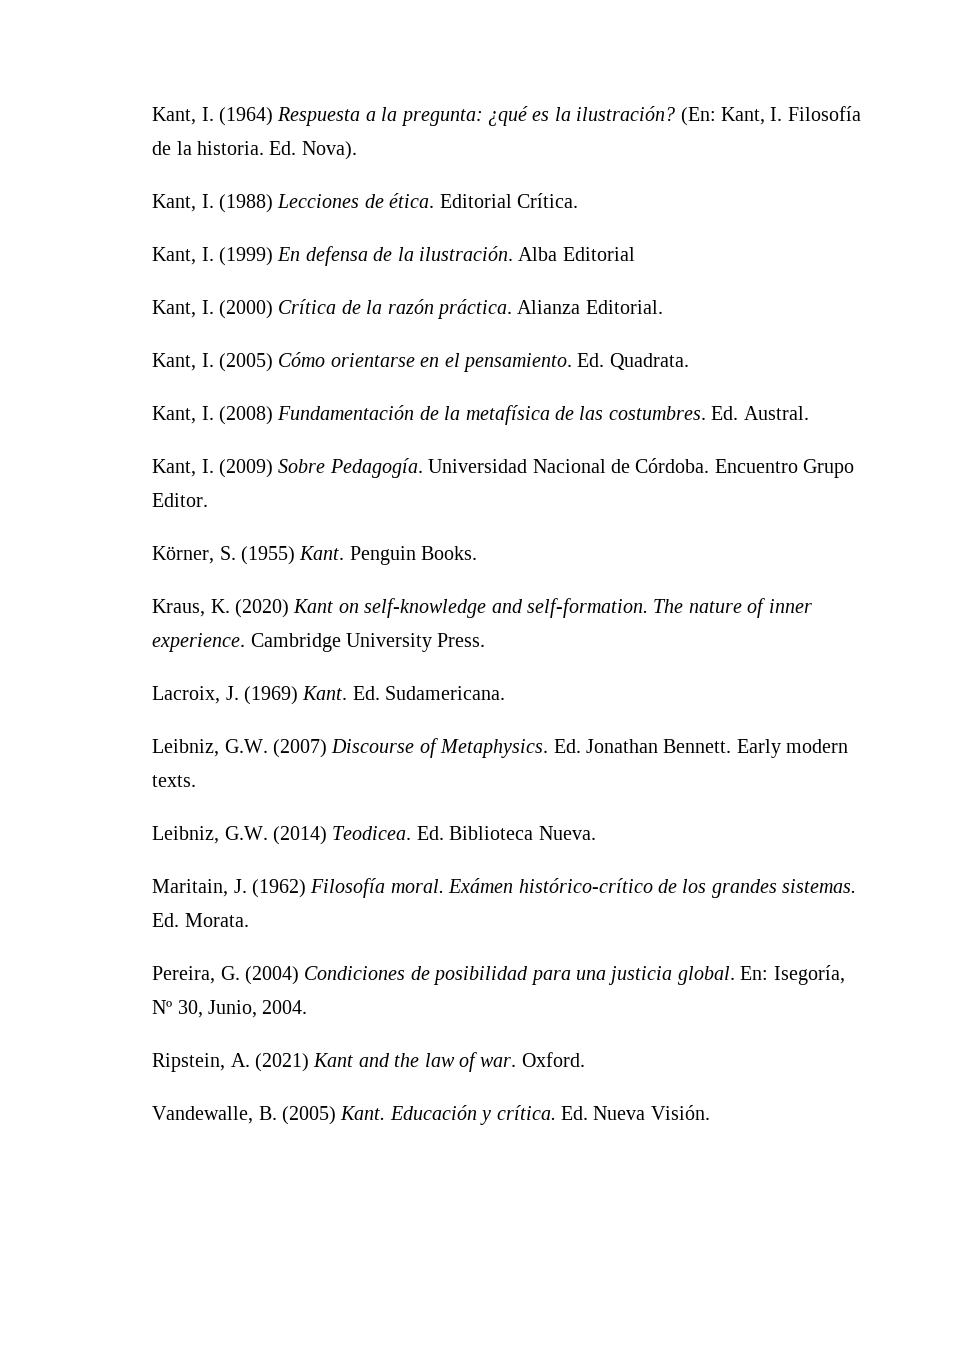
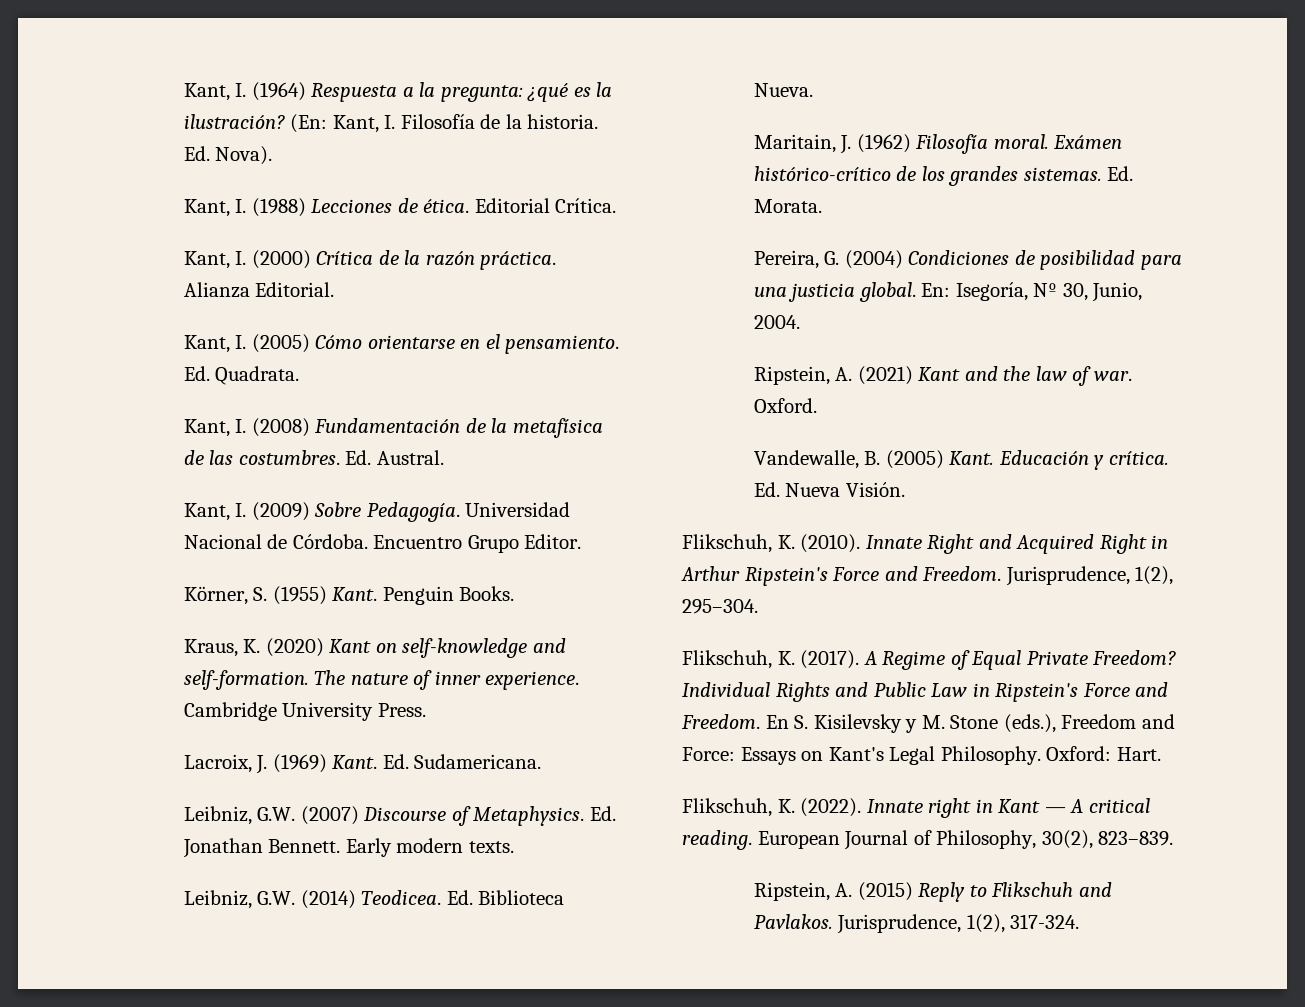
[152,246,635,266] // Kant, I. (1999) En defensa de la ilustración. Alba Editorial -> (617, 205) none
(710, 1112) none -> [682,534,1169,554] [681,566,1174,586] [682,599,758,614] [682,650,1177,670] [682,682,1169,702] [681,714,1175,733] [682,746,1161,765] [682,798,1150,818] [682,830,1174,850] [753,882,1112,902] [753,914,1080,934] // Flikschuh, K. (2010). Innate Right and Acquired Right in Arthur Ripstein's Force and Freedom. Jurisprudence, 1(2), 295–304. // Flikschuh, K. (2017). A Regime of Equal Private Freedom? Individual Rights and Public Law in Ripstein's Force and Freedom. En S. Kisilevsky y M. Stone (eds.), Freedom and Force: Essays on Kant's Legal Philosophy. Oxford: Hart. // Flikschuh, K. (2022). Innate right in Kant — A critical reading. European Journal of Philosophy, 30(2), 823–839. // Ripstein, A. (2015) Reply to Flikschuh and Pavlakos. Jurisprudence, 1(2), 317-324.

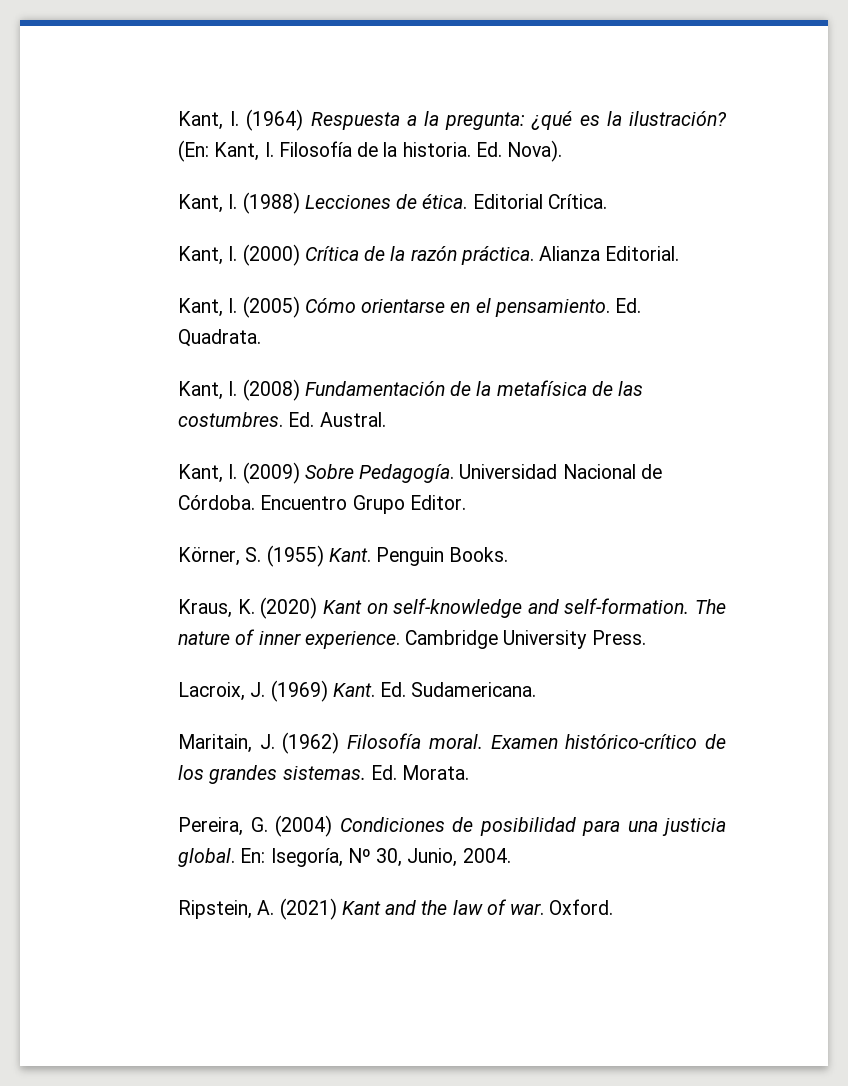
[183,806,616,826] [182,838,514,858] [183,890,565,909] [753,83,813,97] // Leibniz, G.W. (2007) Discourse of Metaphysics. Ed. Jonathan Bennett. Early modern texts. // Leibniz, G.W. (2014) Teodicea. Ed. Biblioteca Nueva. -> (537, 689) none
[1053,135,1123,149] Exámen -> [490,735,558,749] Examen
[753,450,1169,470] [753,482,905,497] [682,534,1169,554] [681,566,1174,586] [682,599,758,614] [682,650,1177,670] [682,682,1169,702] [681,714,1175,733] [682,746,1161,765] [682,798,1150,818] [682,830,1174,850] [753,882,1112,902] [753,914,1080,934] // Vandewalle, B. (2005) Kant. Educación y crítica. Ed. Nueva Visión. // Flikschuh, K. (2010). Innate Right and Acquired Right in Arthur Ripstein's Force and Freedom. Jurisprudence, 1(2), 295–304. // Flikschuh, K. (2017). A Regime of Equal Private Freedom? Individual Rights and Public Law in Ripstein's Force and Freedom. En S. Kisilevsky y M. Stone (eds.), Freedom and Force: Essays on Kant's Legal Philosophy. Oxford: Hart. // Flikschuh, K. (2022). Innate right in Kant — A critical reading. European Journal of Philosophy, 30(2), 823–839. // Ripstein, A. (2015) Reply to Flikschuh and Pavlakos. Jurisprudence, 1(2), 317-324. -> (614, 907) none

